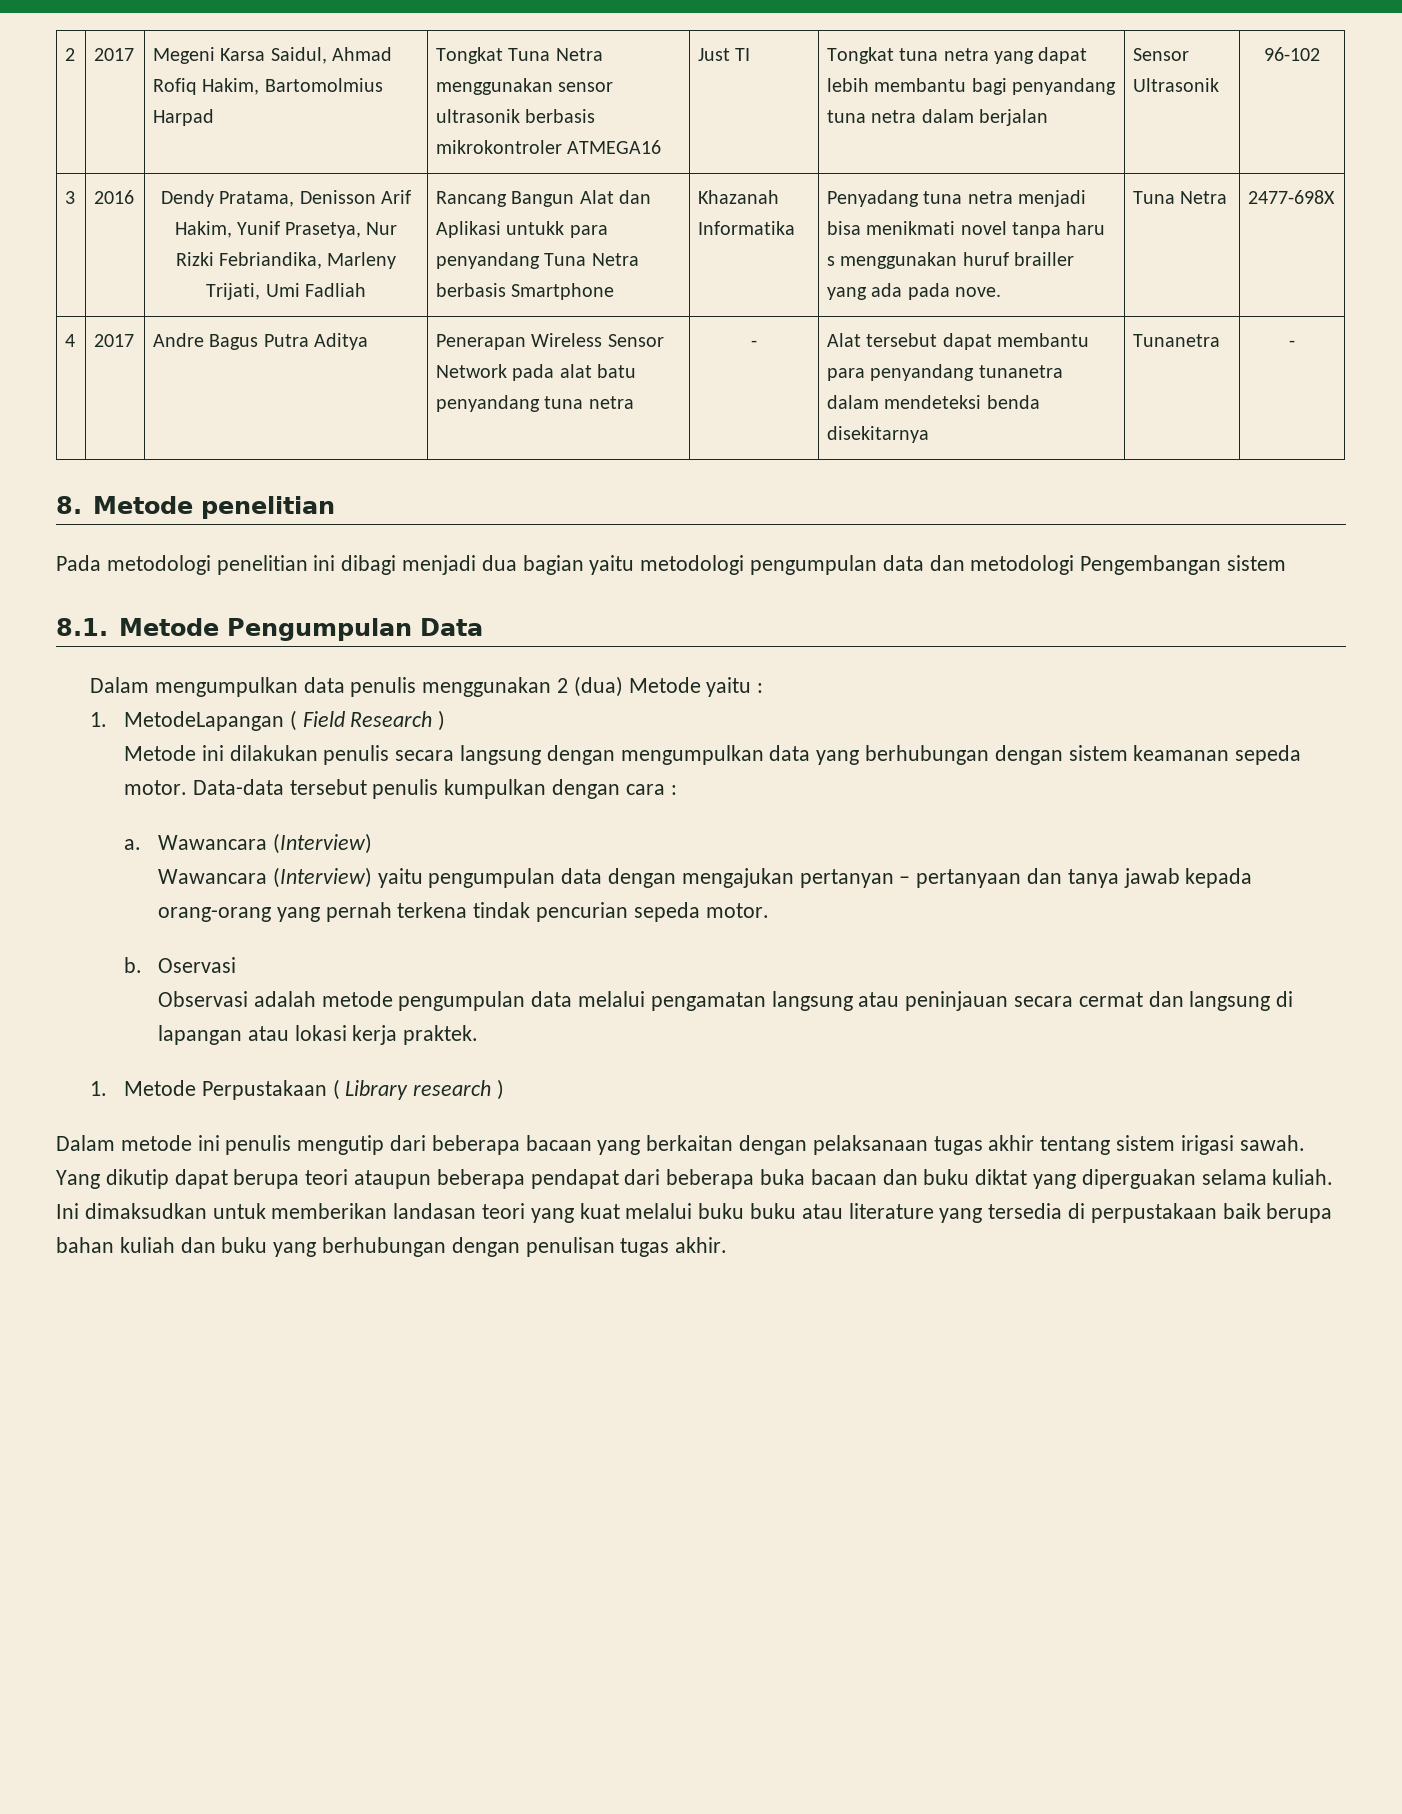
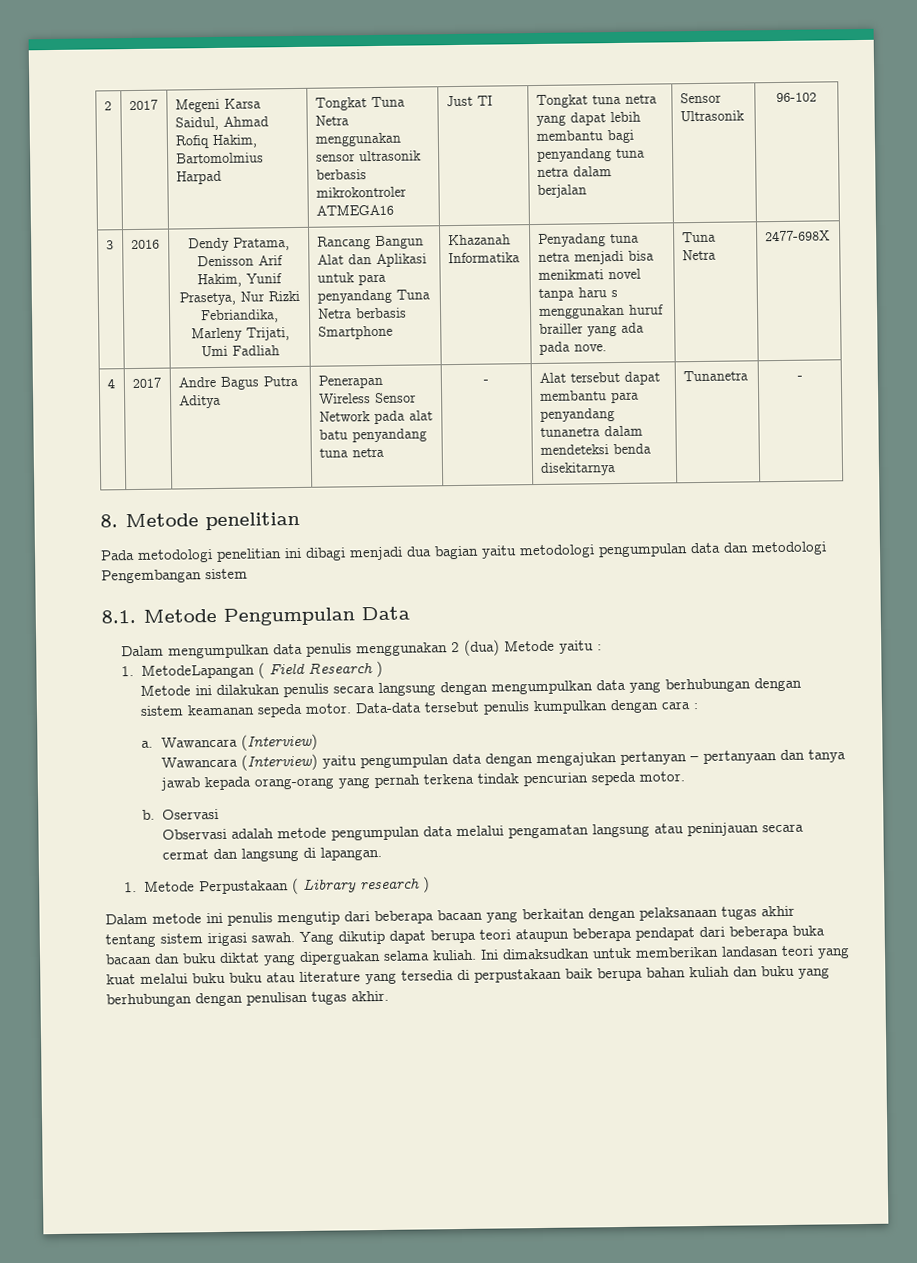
[506,221,565,235] untukk -> [316,272,355,283] untuk
[158,1025,479,1045] lapangan atau lokasi kerja praktek. -> [319,846,382,861] lapangan.

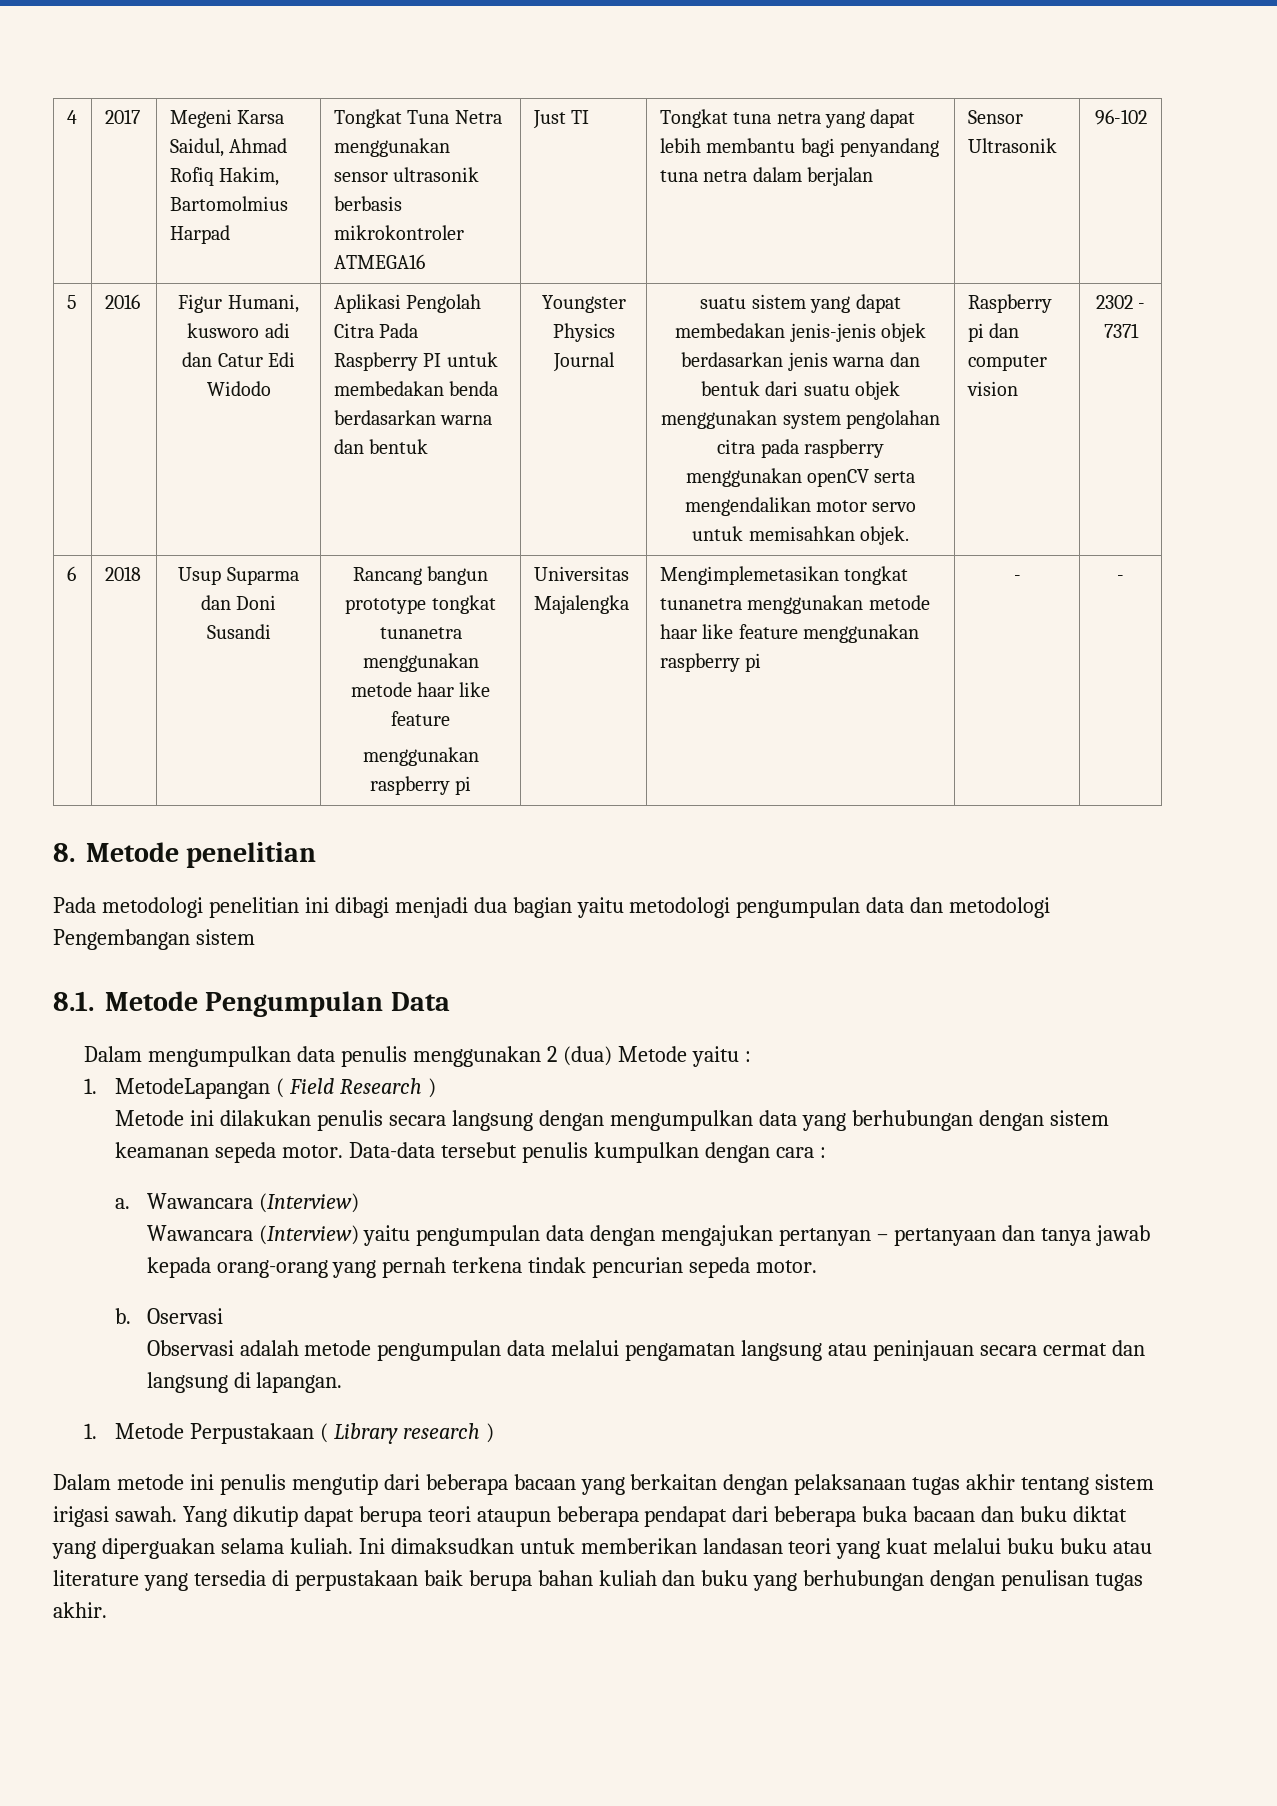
[103,101,112,111] 2 -> [66,110,77,124] 4
[105,240,114,250] 3 -> [66,295,77,309] 5
[188,237,290,252] [196,255,283,267] [197,273,282,288] [178,290,300,306] [200,309,279,324] [190,327,290,342] [200,345,280,357] [316,235,424,250] [316,253,427,268] [316,272,386,286] [316,289,430,304] [316,307,407,319] [317,325,393,340] [447,234,511,246] [447,252,520,264] [537,233,639,247] [537,250,654,265] [537,268,641,280] [537,287,618,301] [537,304,664,319] [538,322,644,337] [538,341,607,355] [681,231,716,243] [681,249,716,261] [764,230,830,242] [106,378,115,389] [131,377,161,389] [177,375,298,390] [178,394,221,409] [317,374,383,389] [318,392,417,404] [318,410,433,425] [318,428,427,443] [318,447,384,458] [483,379,489,384] [538,371,660,385] [539,390,639,404] [539,408,615,422] [539,425,643,437] [539,443,651,455] [539,462,616,476] [682,370,748,382] Dendy Pratama, Denisson Arif Hakim, Yunif Prasetya, Nur Rizki Febriandika, Marleny Trijati, Umi Fadliah | Rancang Bangun Alat dan Aplikasi untuk para penyandang Tuna Netra berbasis Smartphone | Khazanah Informatika | Penyadang tuna netra menjadi bisa menikmati novel tanpa haru s menggunakan huruf brailler yang ada pada nove. | Tuna Netra | 2477-698X // 4 | 2017 | Andre Bagus Putra Aditya | Penerapan Wireless Sensor Network pada alat batu penyandang tuna netra | - | Alat tersebut dapat membantu para penyandang tunanetra dalam mendeteksi benda disekitarnya | Tunanetra -> [178,294,299,313] [187,323,290,338] [182,352,295,367] [206,381,271,396] [333,294,482,313] [333,323,419,338] [333,352,498,371] [333,381,499,396] [333,410,493,425] [333,439,429,454] [541,295,626,313] [552,323,615,342] [552,352,615,372] [700,294,901,313] [675,323,926,342] [681,352,920,371] [700,381,901,400] [661,410,940,429] [717,439,884,458] [685,468,916,487] [684,497,917,516] [692,526,909,545] [967,294,1052,313] [967,323,1020,342] [967,355,1047,371] [966,381,1018,396] [1095,295,1146,309] [1103,323,1139,338] [66,566,76,581] [104,566,141,581] [178,567,299,585] [200,595,277,610] [206,624,271,639] [352,566,489,585] [345,595,496,614] [379,627,462,639] [362,653,479,672] [350,682,491,697] [391,711,450,726] [362,747,479,766] [369,776,472,795] [533,566,629,581] [533,595,629,614] [659,566,909,585] [659,595,930,614] [659,624,920,643] [659,653,762,672] [1013,575,1021,581] Figur Humani, kusworo adi dan Catur Edi Widodo | Aplikasi Pengolah Citra Pada Raspberry PI untuk membedakan benda berdasarkan warna dan bentuk | Youngster Physics Journal | suatu sistem yang dapat membedakan jenis-jenis objek berdasarkan jenis warna dan bentuk dari suatu objek menggunakan system pengolahan citra pada raspberry menggunakan openCV serta mengendalikan motor servo untuk memisahkan objek. | Raspberry pi dan computer vision | 2302 - 7371 // 6 | 2018 | Usup Suparma dan Doni Susandi | Rancang bangun prototype tongkat tunanetra menggunakan metode haar like feature // menggunakan raspberry pi | Universitas Majalengka | Mengimplemetasikan tongkat tunanetra menggunakan metode haar like feature menggunakan raspberry pi | -

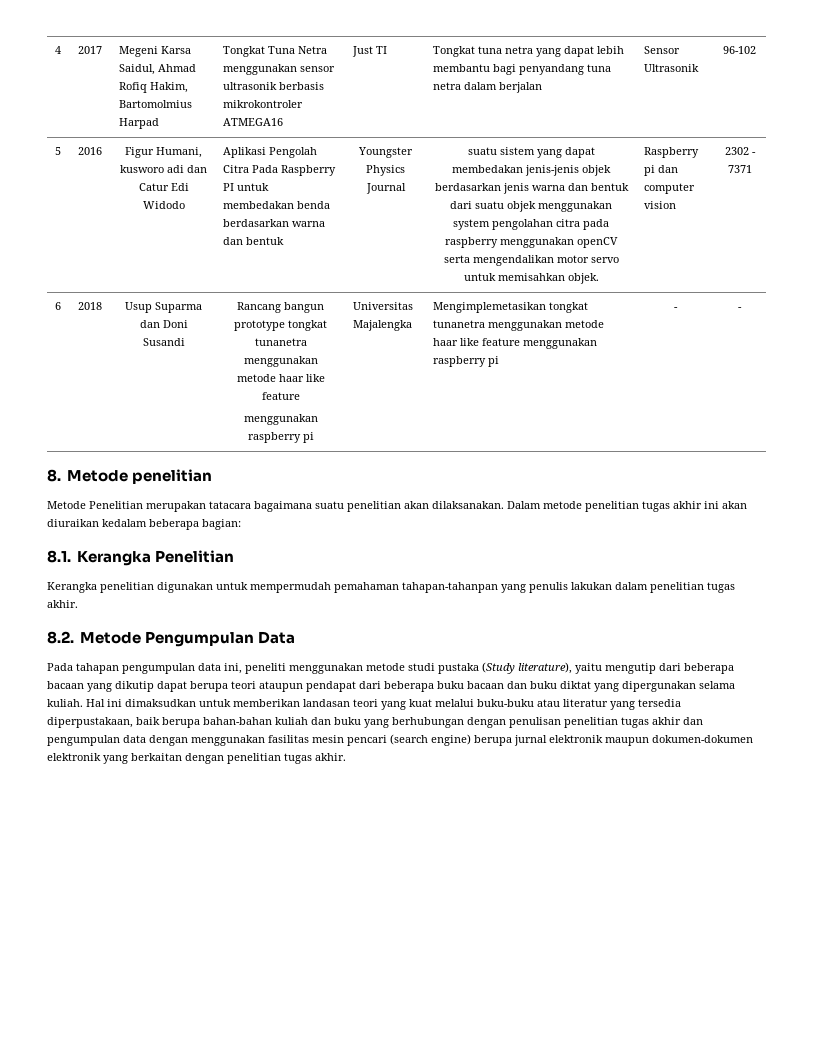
[53,897,1051,918] [53,929,255,950] [53,991,450,1017] [84,1046,751,1067] [84,1078,437,1099] [115,1110,1109,1131] [115,1142,826,1163] [115,1193,359,1213] [146,1225,1150,1246] [146,1257,818,1278] [115,1308,223,1324] [146,1340,1145,1361] [146,1372,343,1393] [84,1423,495,1444] [53,1474,286,1495] Pada metodologi penelitian ini dibagi menjadi dua bagian yaitu metodologi pengumpulan data dan metodologi Pengembangan sistem // 8.1. Metode Pengumpulan Data // Dalam mengumpulkan data penulis menggunakan 2 (dua) Metode yaitu : // 1. MetodeLapangan ( Field Research ) // Metode ini dilakukan penulis secara langsung dengan mengumpulkan data yang berhubungan dengan sistem keamanan sepeda motor. Data-data tersebut penulis kumpulkan dengan cara : // a. Wawancara (Interview) // Wawancara (Interview) yaitu pengumpulan data dengan mengajukan pertanyan – pertanyaan dan tanya jawab kepada orang-orang yang pernah terkena tindak pencurian sepeda motor. // b. Oservasi // Observasi adalah metode pengumpulan data melalui pengamatan langsung atau peninjauan secara cermat dan langsung di lapangan. // 1. Metode Perpustakaan ( Library research ) // Dalam metode ini penulis -> [47,501,747,512] [47,519,241,530] [47,550,234,566] [47,582,735,593] [47,600,78,608] [47,631,295,647] [47,662,602,674] Metode Penelitian merupakan tatacara bagaimana suatu penelitian akan dilaksanakan. Dalam metode penelitian tugas akhir ini akan diuraikan kedalam beberapa bagian: // 8.1. Kerangka Penelitian // Kerangka penelitian digunakan untuk mempermudah pemahaman tahapan-tahanpan yang penulis lakukan dalam penelitian tugas akhir. // 8.2. Metode Pengumpulan Data // Pada tahapan pengumpulan data ini, peneliti menggunakan metode studi pustaka (Study literature), yaitu
[630,1474,1155,1495] [53,1506,227,1527] berkaitan dengan pelaksanaan tugas akhir tentang sistem irigasi sawah. Yang -> (112, 687) none
[556,1506,639,1527] beberapa -> (303, 686) none
[862,1506,908,1522] buka -> [437,681,464,689] buku
[101,1538,215,1559] diperguakan -> [622,681,696,692] dipergunakan
[358,1538,385,1554] Ini -> [86,699,122,707] Hal ini
[1007,1538,1153,1554] [53,1570,418,1591] buku buku atau literature yang tersedia di perpustakaan -> [477,699,681,710] [47,717,133,728] buku-buku atau literatur yang tersedia diperpustakaan,
[537,1570,593,1586] bahan -> [203,717,272,725] bahan-bahan
(1090, 1580) none -> [564,717,703,728] [47,734,753,746] [47,753,281,764] penelitian tugas akhir dan pengumpulan data dengan menggunakan fasilitas mesin pencari (search engine) berupa jurnal elektronik maupun dokumen-dokumen elektronik yang berkaitan dengan penelitian

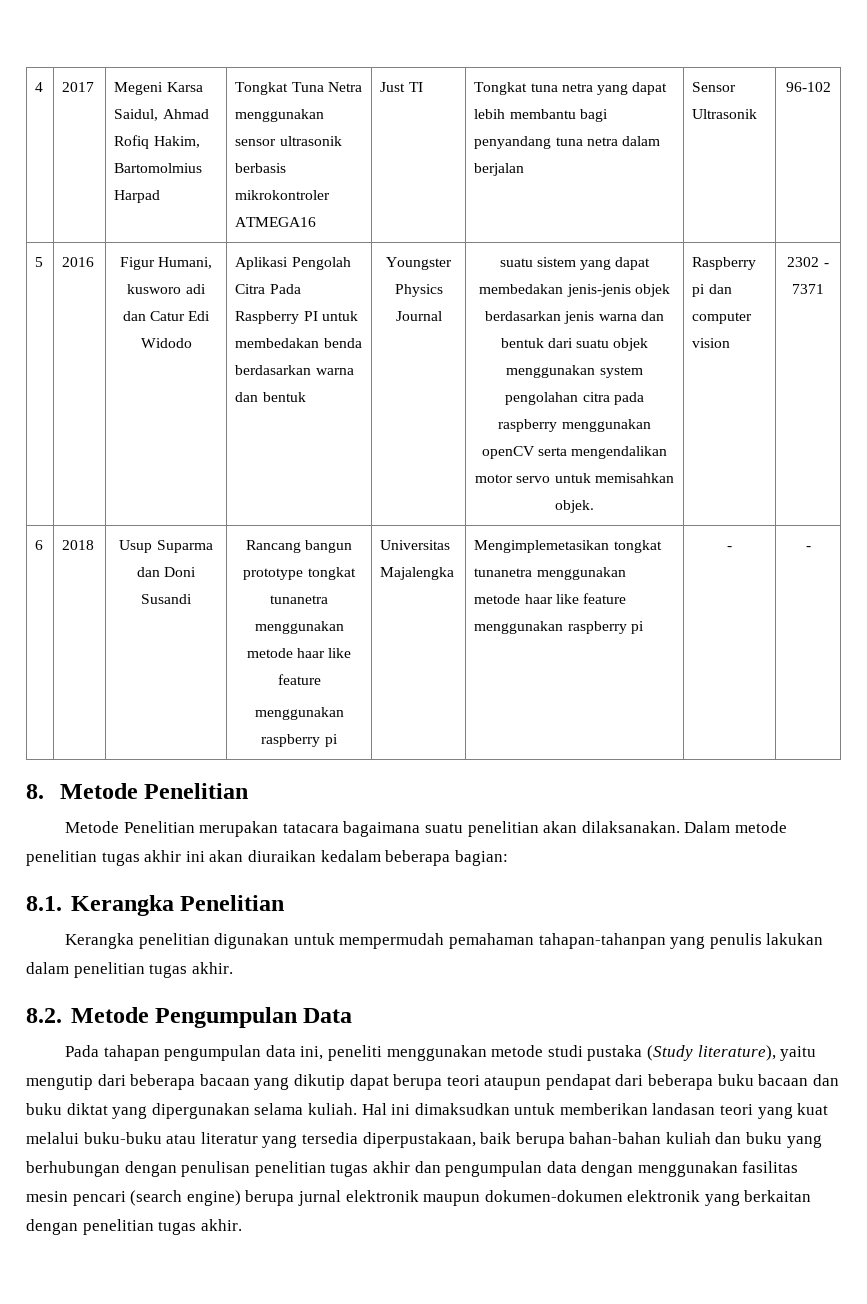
[131,469,212,484] penelitian -> [143,783,248,799] Penelitian

